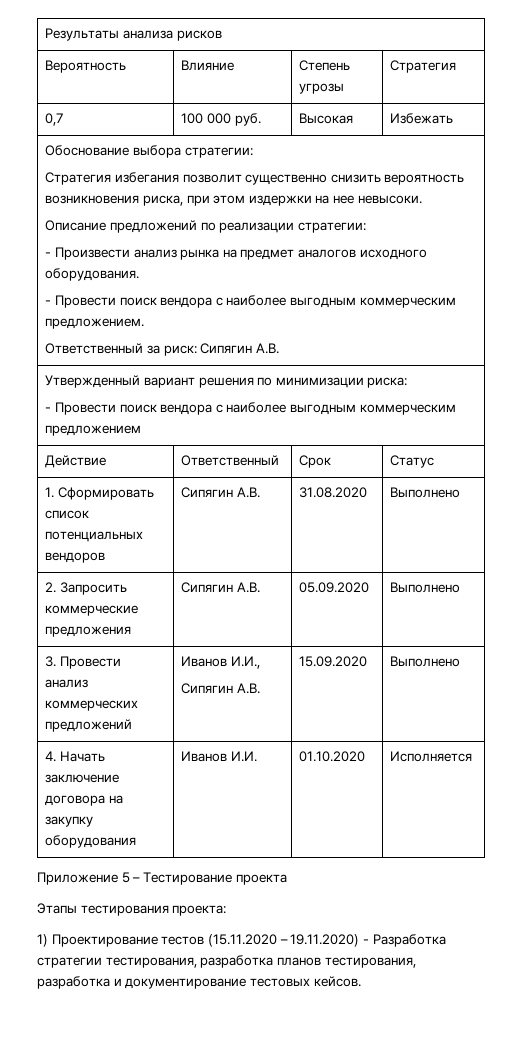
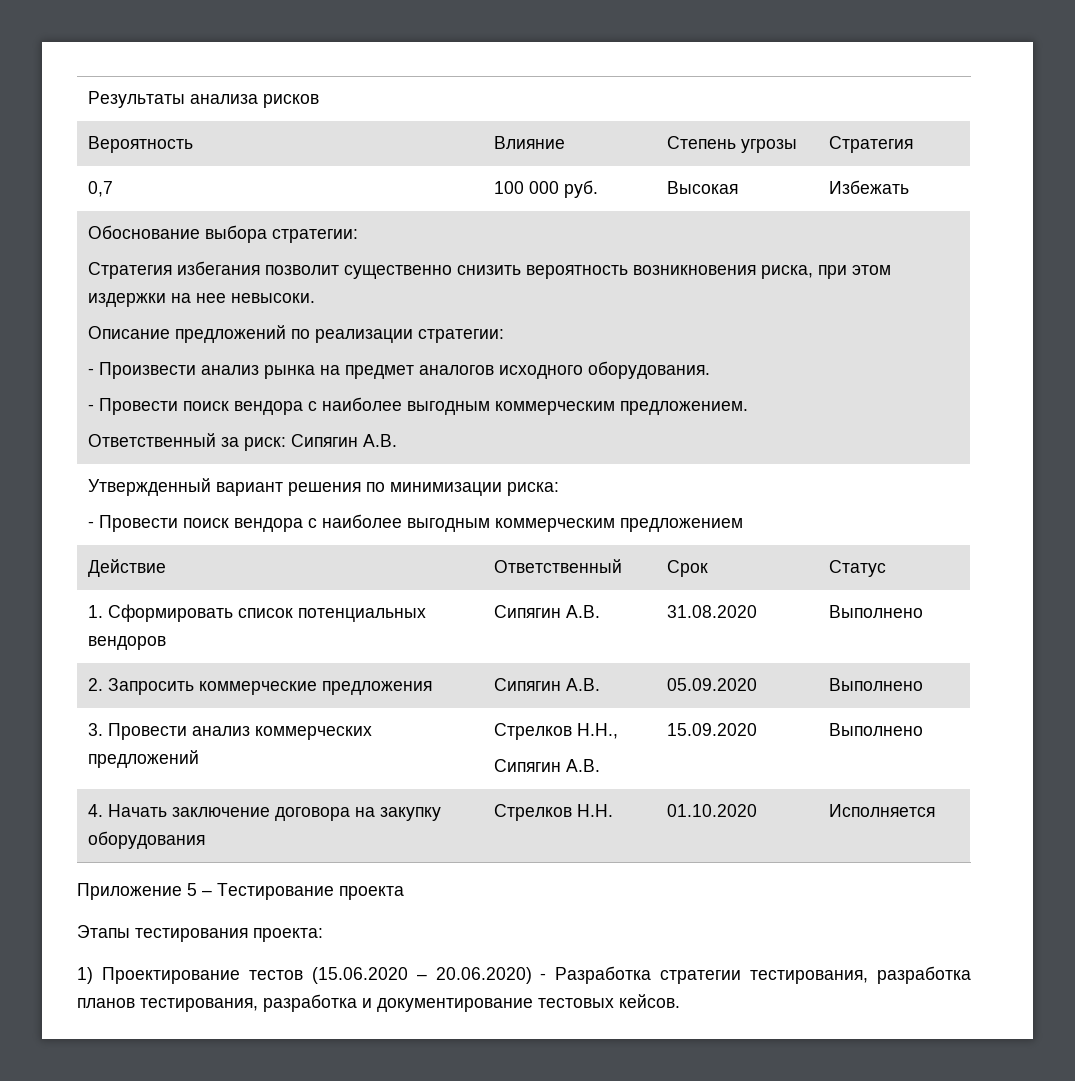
[181,656,260,669] Иванов И.И., -> [493,723,618,740] Стрелков Н.Н.,
[181,751,257,762] Иванов И.И. -> [493,804,613,821] Стрелков Н.Н.
[207,934,360,947] (15.11.2020 – 19.11.2020) -> [311,967,532,984] (15.06.2020 – 20.06.2020)

